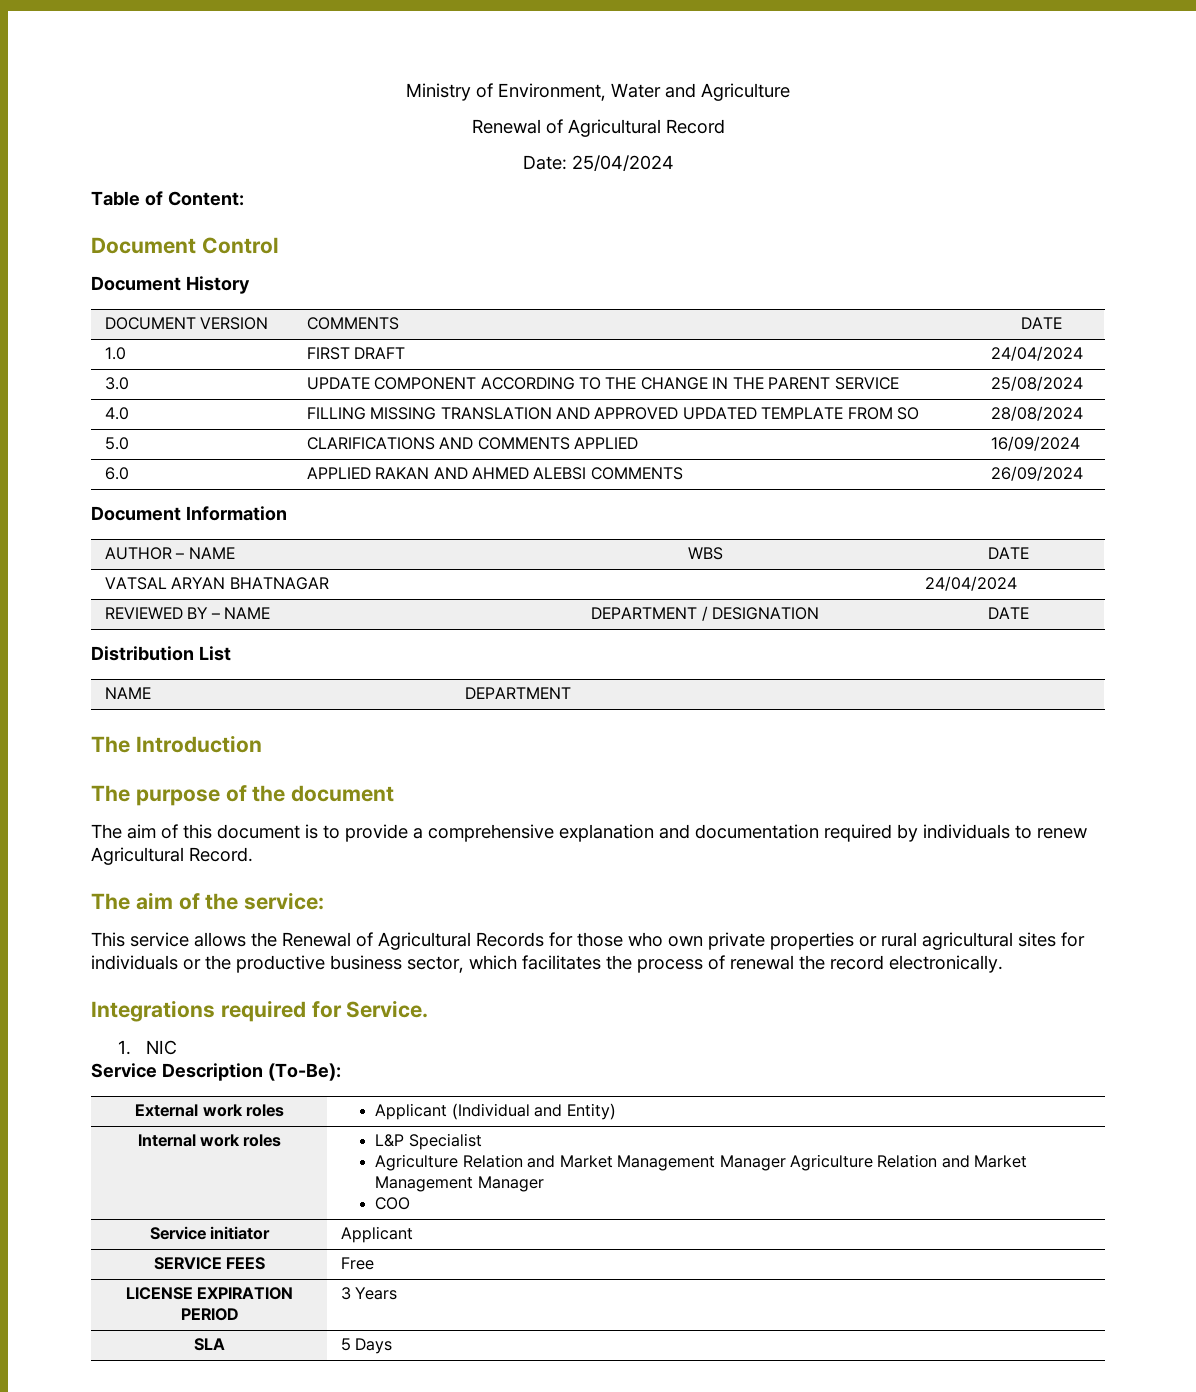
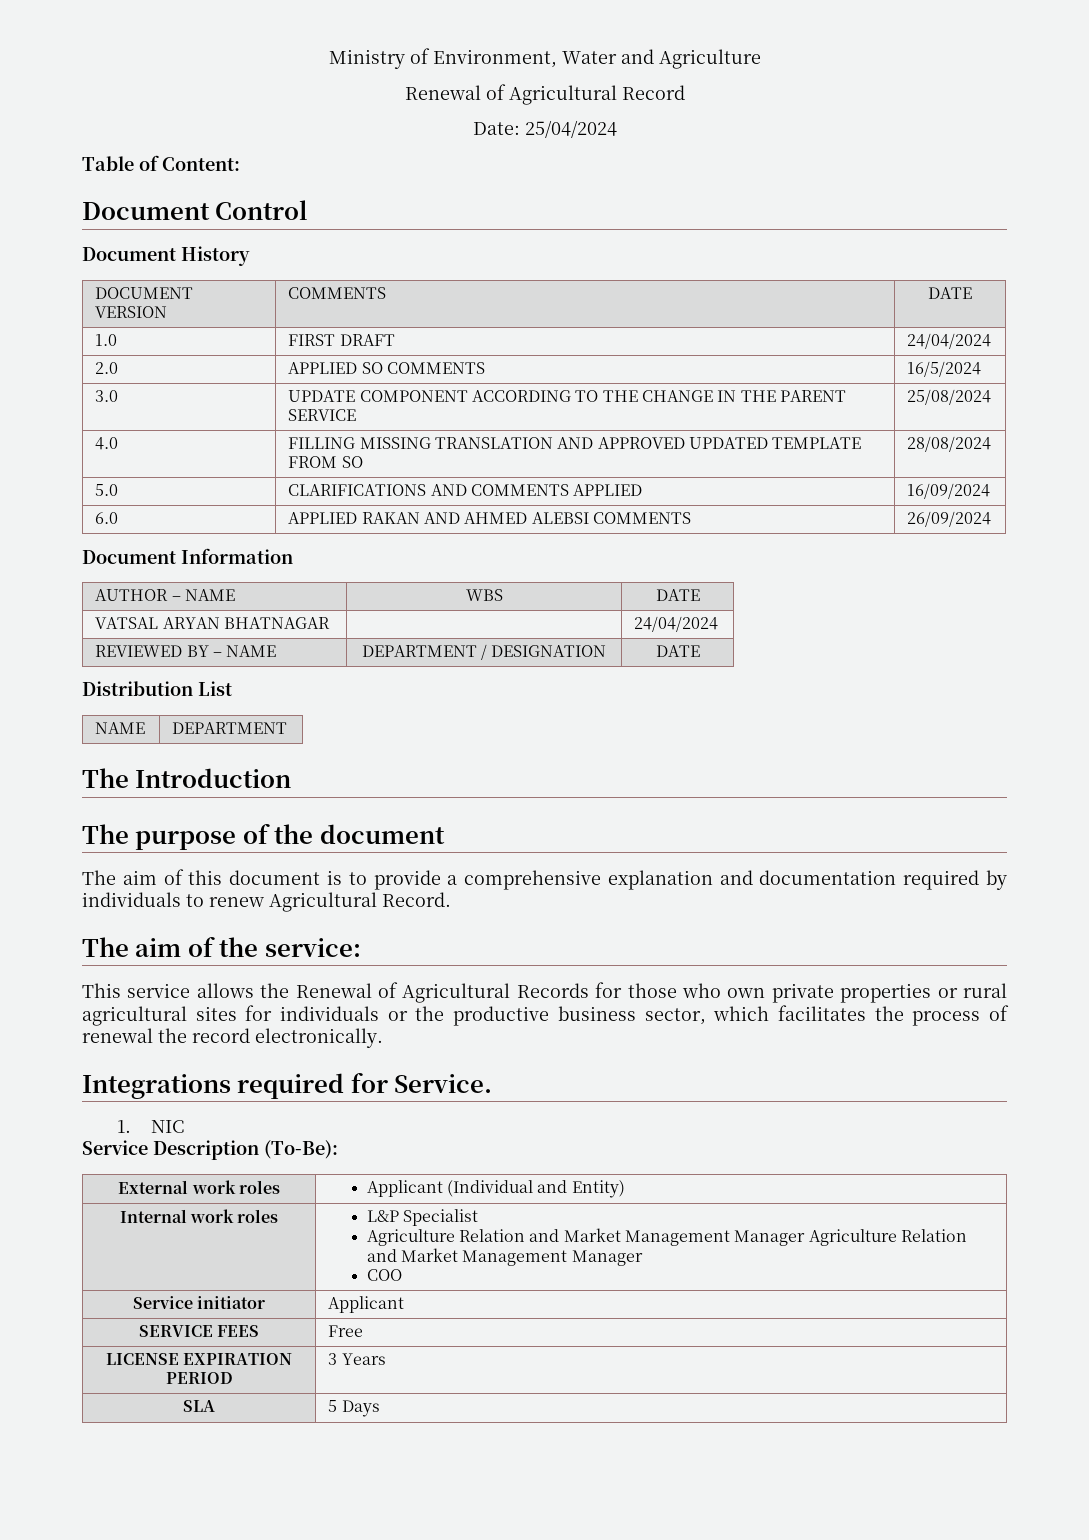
(1083, 353) none -> [95,362,119,374] [288,362,486,374] [907,361,982,377] // 2.0 | APPLIED SO COMMENTS | 16/5/2024

